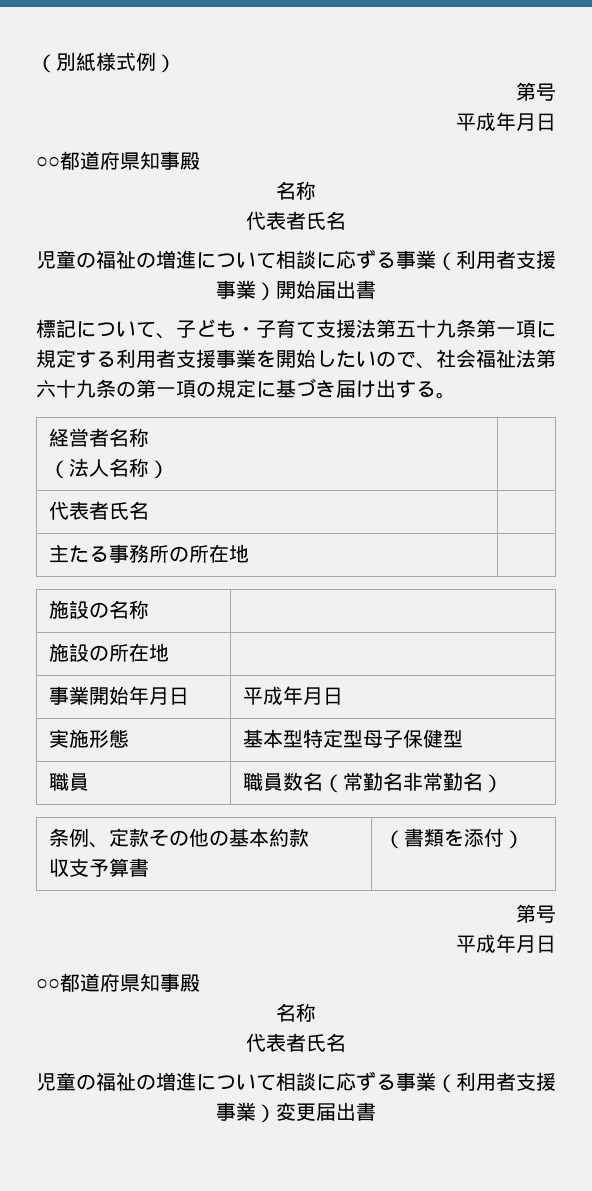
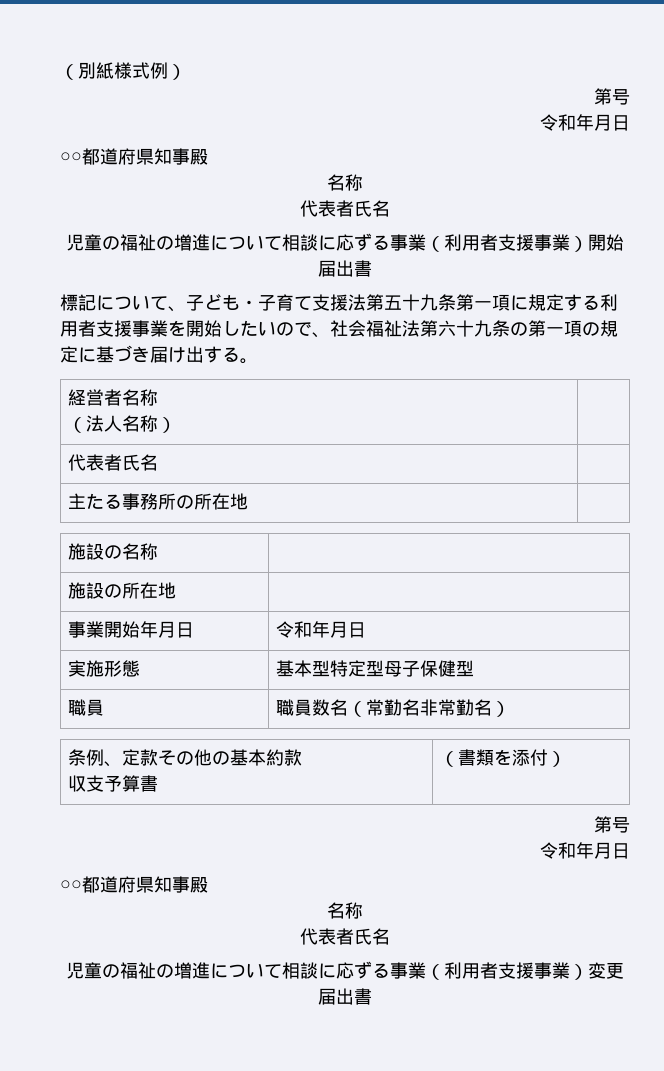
[456,112,496,131] 平成 -> [540,114,576,131] 令和
[243,686,284,705] 平成 -> [276,621,313,638] 令和
[456,934,496,953] 平成 -> [540,842,576,859] 令和

